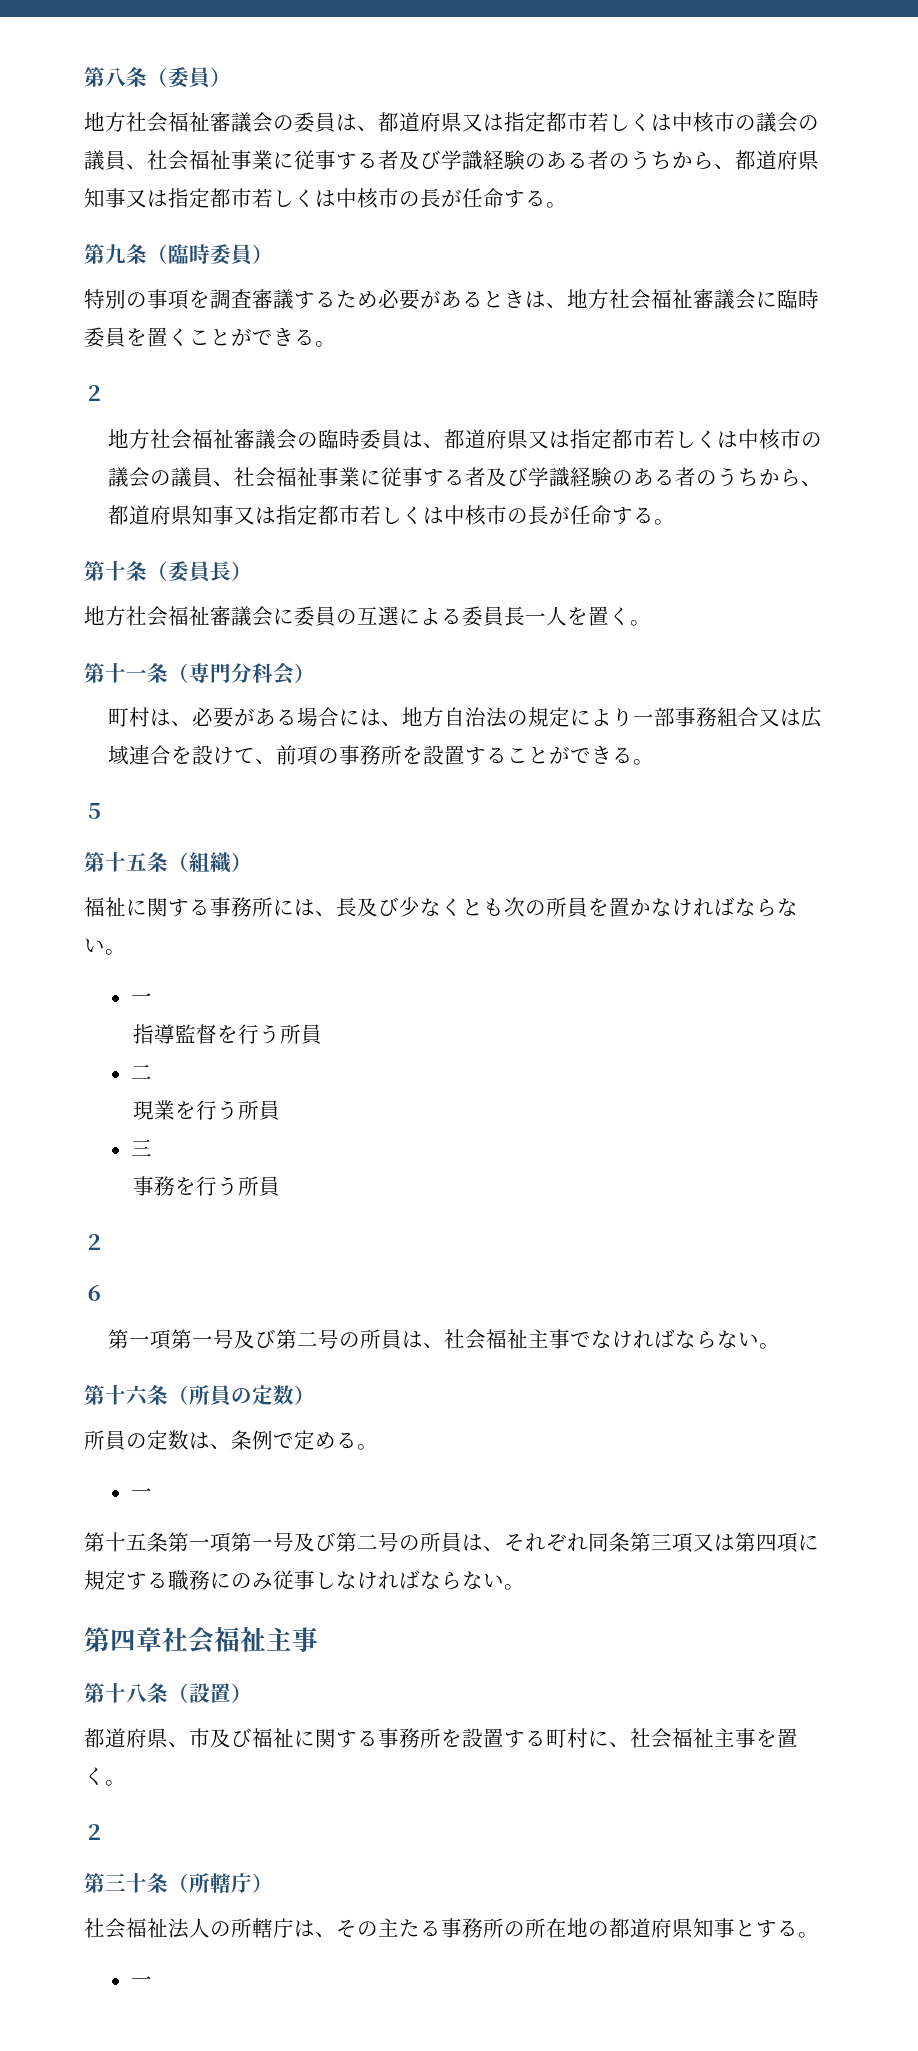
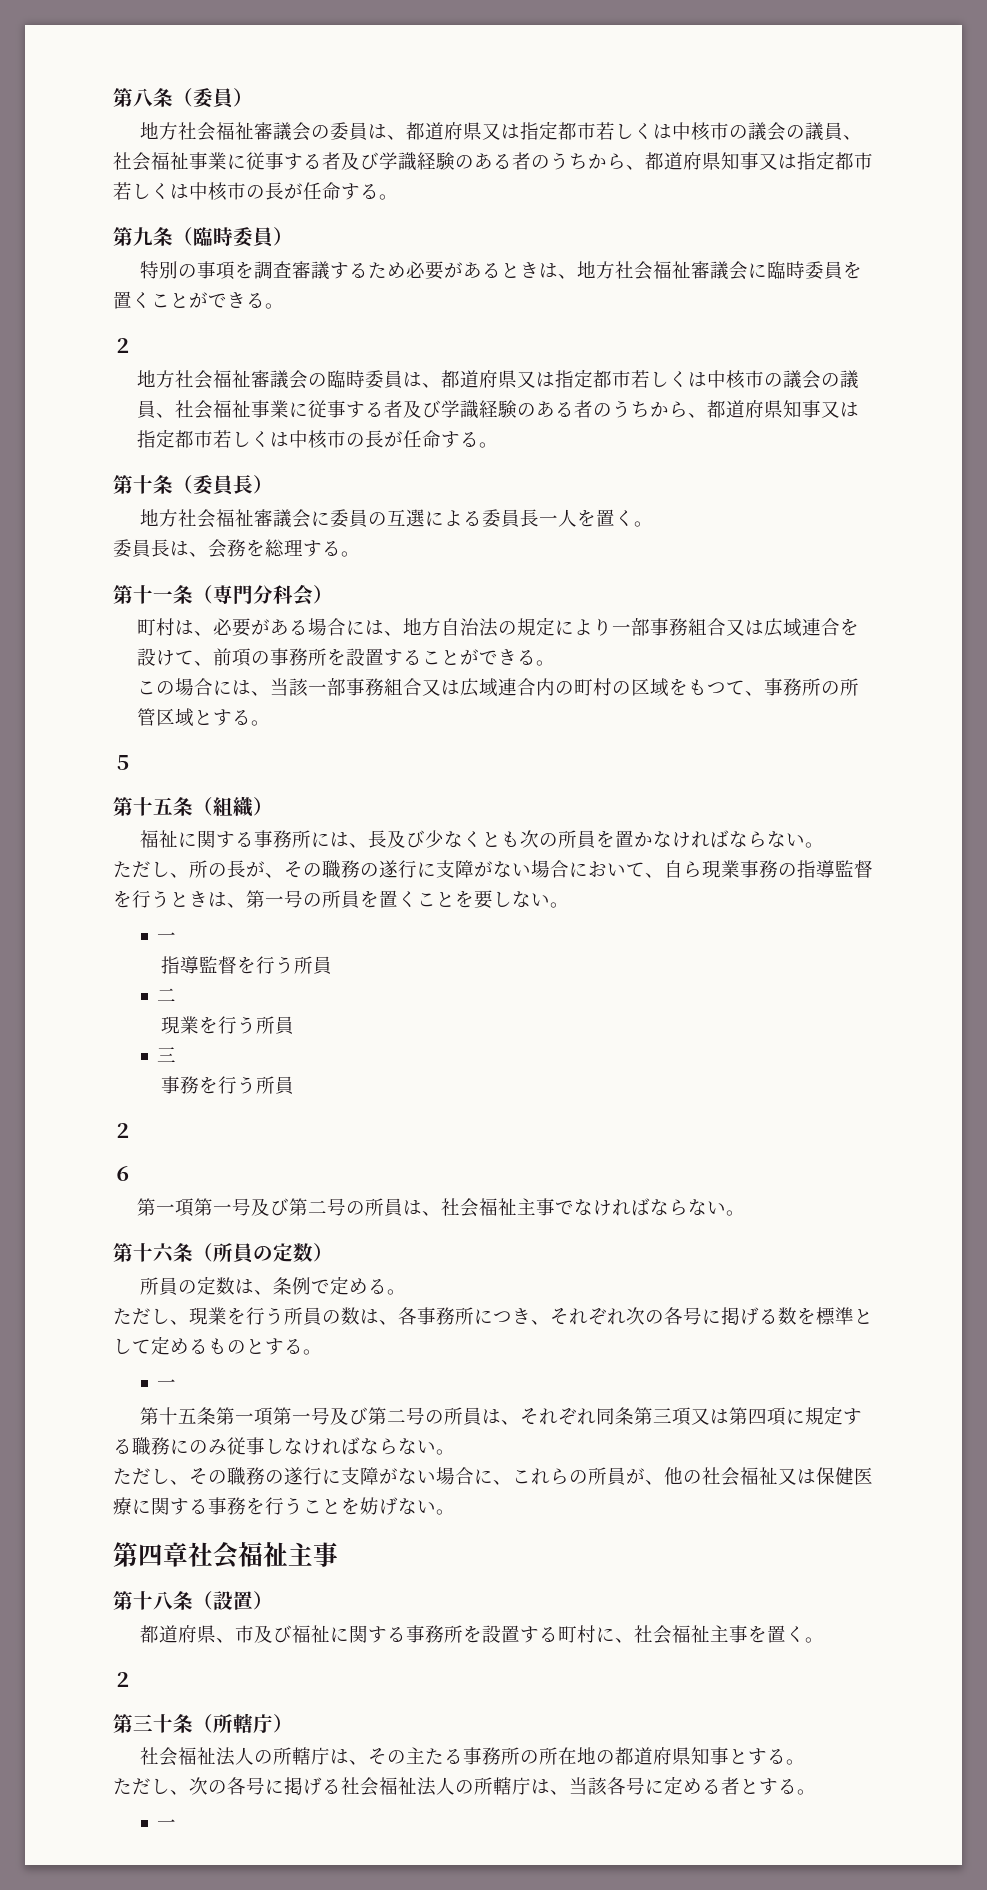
(651, 623) none -> [113,539,360,558] // 委員長は、会務を総理する。
(655, 762) none -> [137,678,860,697] [137,708,271,727] // この場合には、当該一部事務組合又は広域連合内の町村の区域をもつて、事務所の所管区域とする。
(126, 952) none -> [113,860,873,879] [113,890,569,909] // ただし、所の長が、その職務の遂行に支障がない場合において、自ら現業事務の指導監督を行うときは、第一号の所員を置くことを要しない。
(378, 1447) none -> [113,1307,873,1325] [113,1336,322,1355] // ただし、現業を行う所員の数は、各事務所につき、それぞれ次の各号に掲げる数を標準として定めるものとする。
(525, 1587) none -> [113,1467,873,1486] [113,1497,455,1515] // ただし、その職務の遂行に支障がない場合に、これらの所員が、他の社会福祉又は保健医療に関する事務を行うことを妨げない。
(819, 1935) none -> [113,1776,816,1796] // ただし、次の各号に掲げる社会福祉法人の所轄庁は、当該各号に定める者とする。

